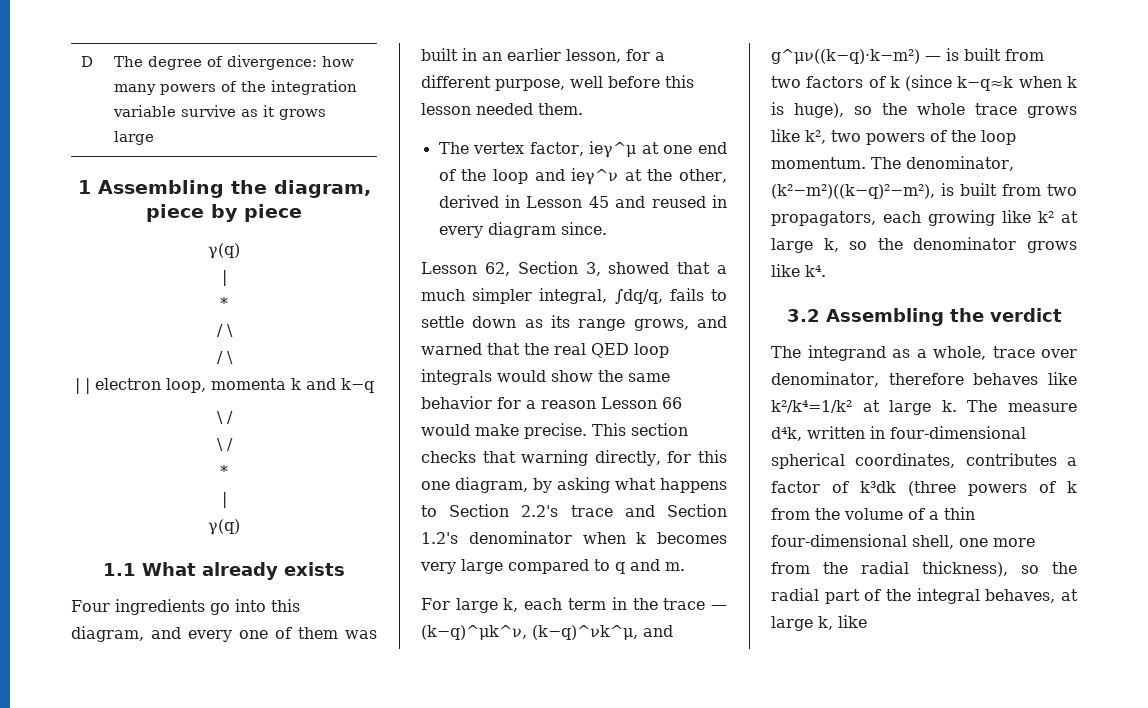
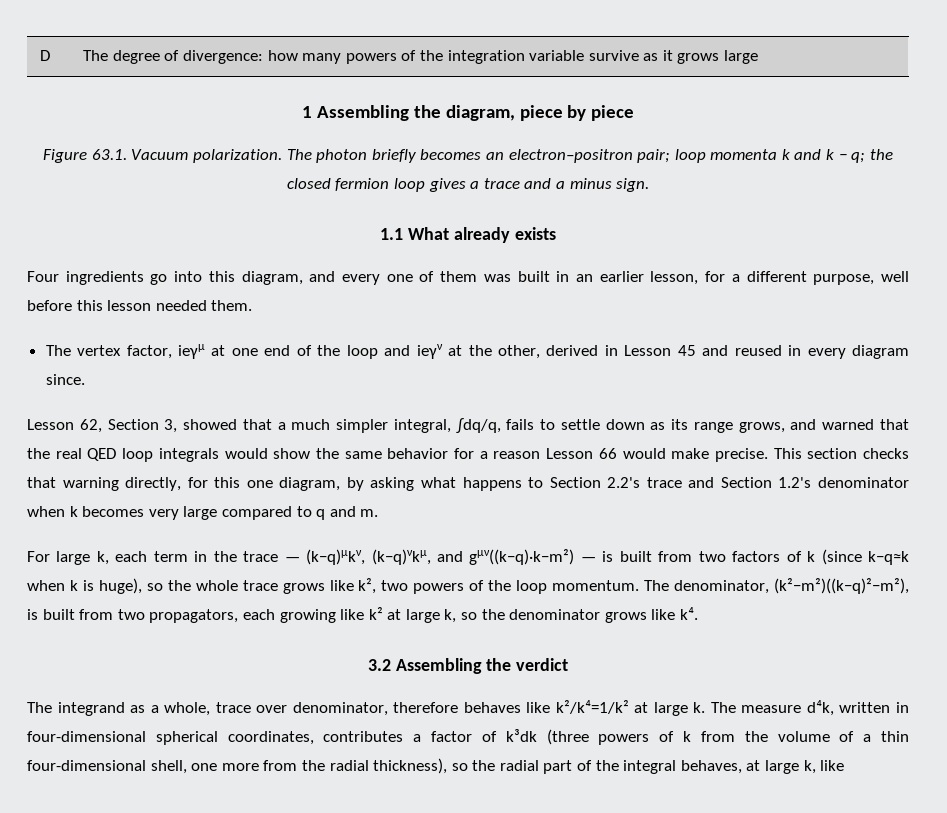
[208,243,240,259] [221,270,227,286] [220,297,228,309] [216,324,233,337] [216,351,233,364] [74,378,374,394] [216,411,233,424] [216,438,233,451] [220,465,228,477] [221,492,227,508] [208,519,240,535] γ(q) // | // * // / \ // / \ // | | electron loop, momenta k and k−q // \ / // \ / // * // | // γ(q) -> [43,149,893,163] [286,178,650,192] Figure 63.1. Vacuum polarization. The photon briefly becomes an electron–positron pair; loop momenta k and k − q; the closed fermion loop gives a trace and a minus sign.
[589,141,637,158] ieγ^μ -> [178,344,206,359] ieγμ
[571,168,619,185] ieγ^ν -> [416,344,443,359] ieγν
[421,625,673,640] [771,49,920,64] (k−q)^μk^ν, (k−q)^νk^μ, and g^μν((k−q)·k−m²) -> [306,549,575,565] (k−q)μkν, (k−q)νkμ, and gμν((k−q)·k−m²)

